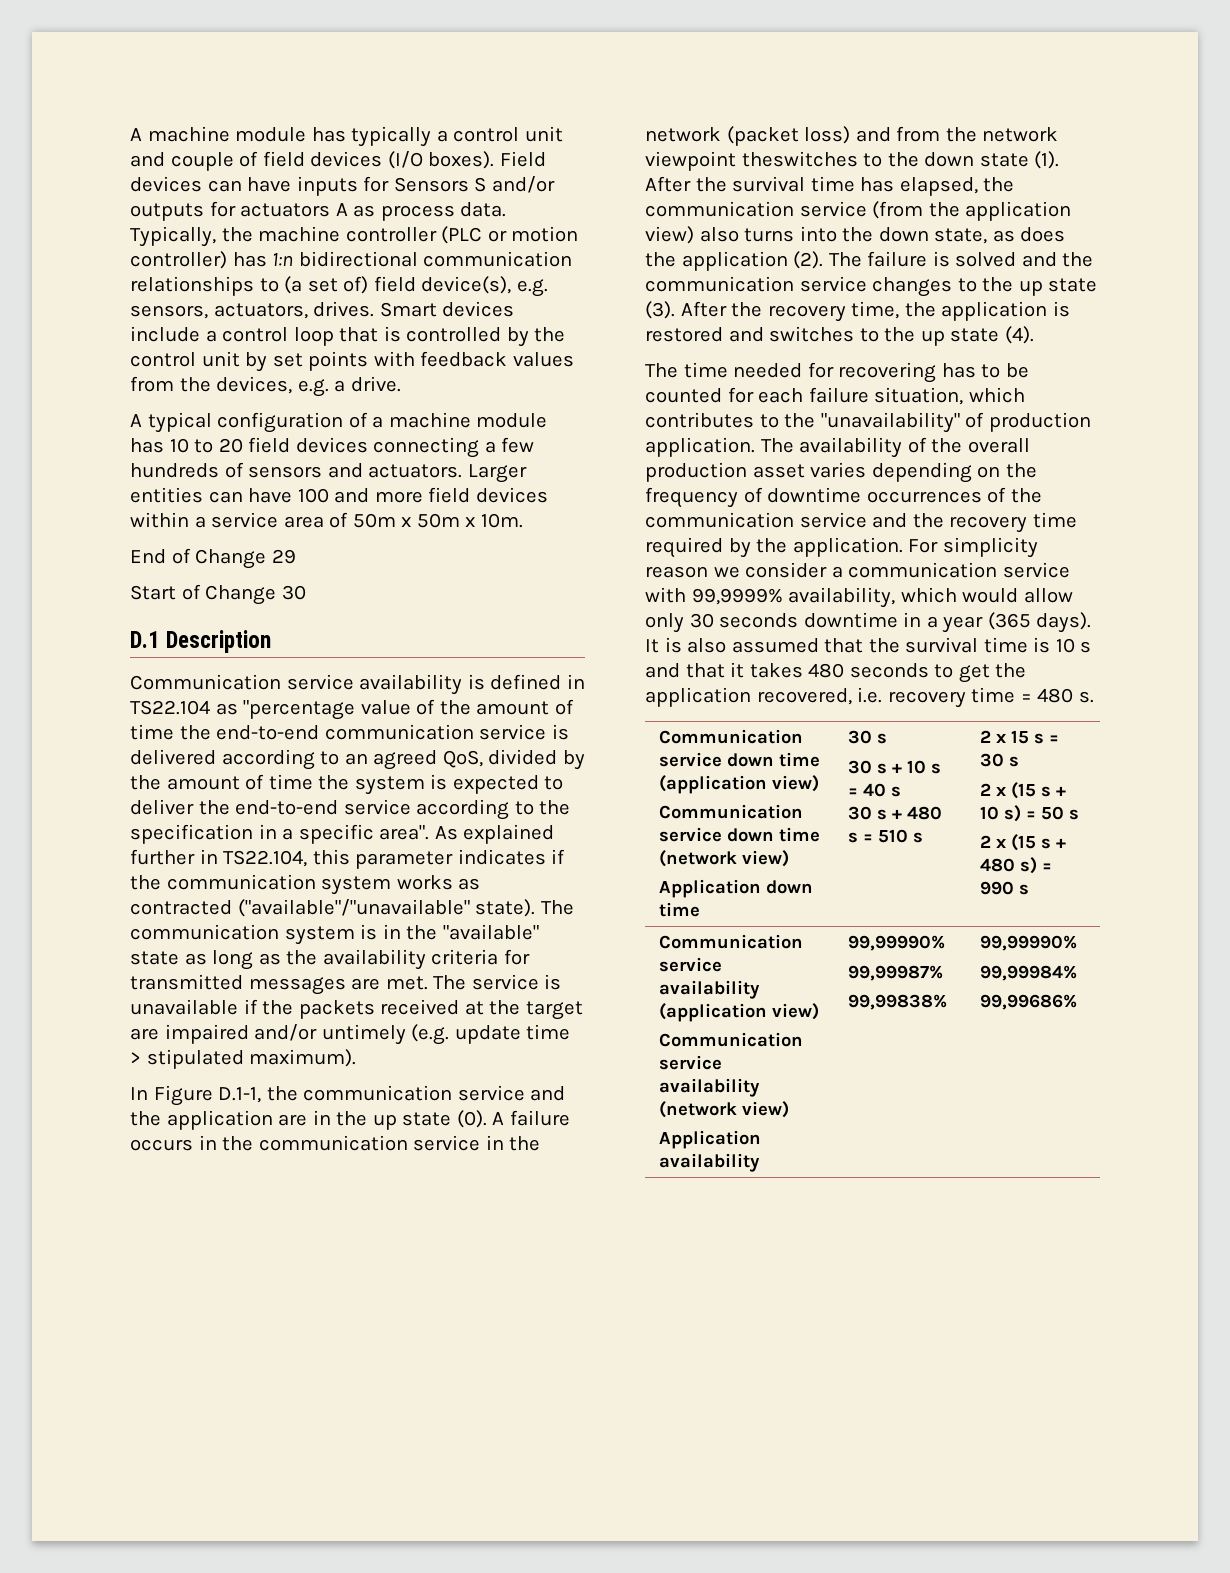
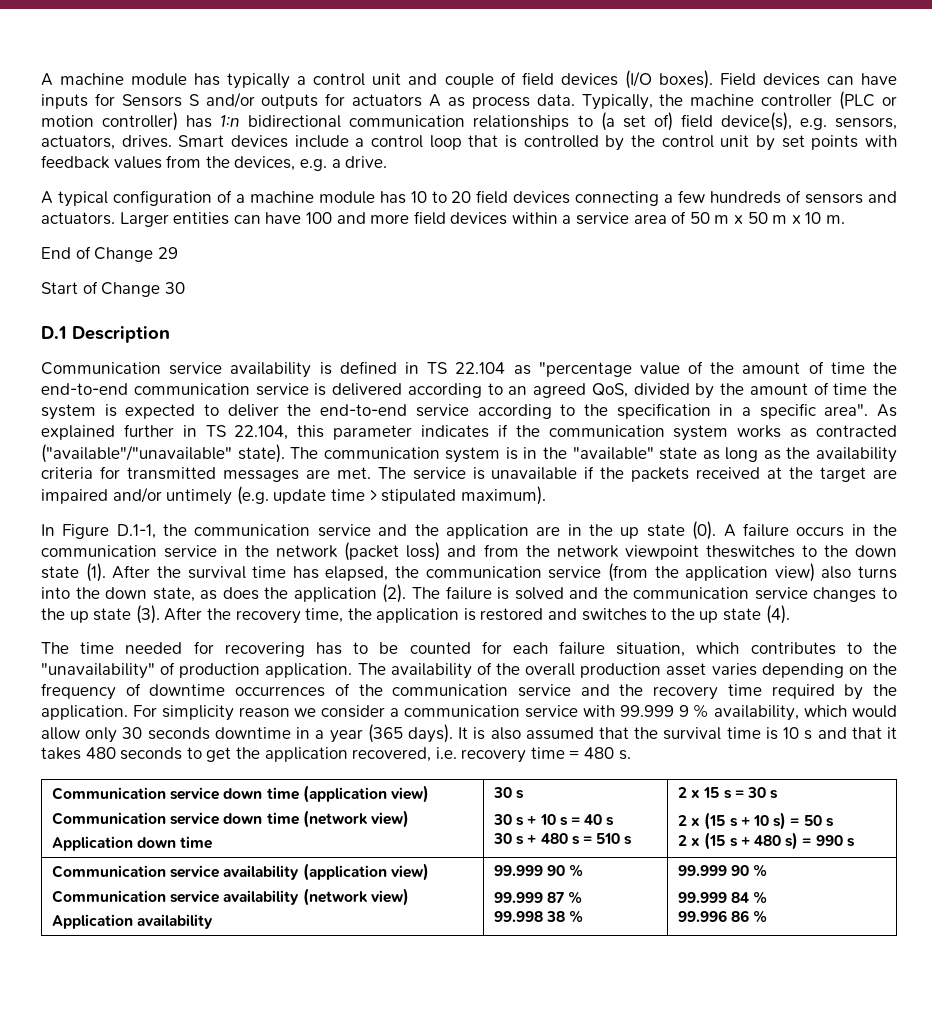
[352,513,523,528] 50m x 50m x 10m. -> [689,212,845,224] 50 m x 50 m x 10 m.
[130,700,210,715] TS22.104 -> [427,362,506,374] TS 22.104
[223,850,308,867] TS22.104, -> [205,425,289,440] TS 22.104,
[691,588,783,605] 99,9999% -> [619,704,710,718] 99.999 9 %
[847,935,945,951] [847,965,943,981] [847,994,947,1010] [979,935,1077,951] [979,965,1077,981] [979,994,1077,1010] 99,99990% // 99,99987% // 99,99838% | 99,99990% // 99,99984% // 99,99686% -> [494,864,585,877] [494,891,584,904] [494,910,585,923] [678,864,769,877] [678,891,769,904] [678,910,769,923] 99.999 90 % // 99.999 87 % // 99.998 38 % | 99.999 90 % // 99.999 84 % // 99.996 86 %

